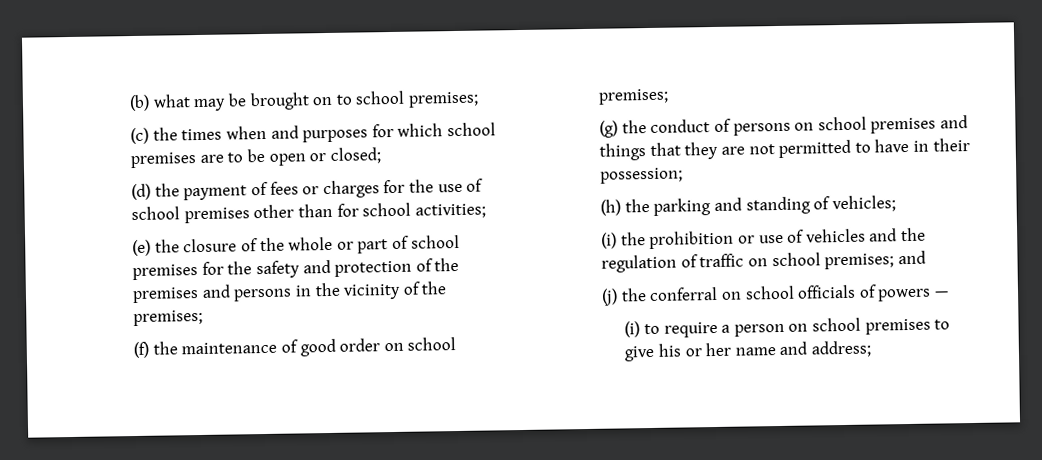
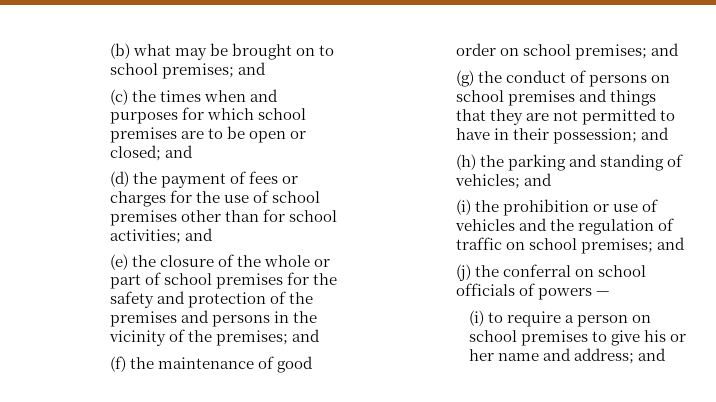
(480, 99) none -> [238,62,267,75] and
(381, 155) none -> [165,145,194,158] and
(486, 211) none -> [185,228,214,241] and
(204, 318) none -> [292,329,321,342] and
(670, 96) none -> [651,43,680,56] and
(684, 175) none -> [641,127,670,140] and
(896, 204) none -> [524,173,553,186] and
(872, 349) none -> [637,348,666,361] and

